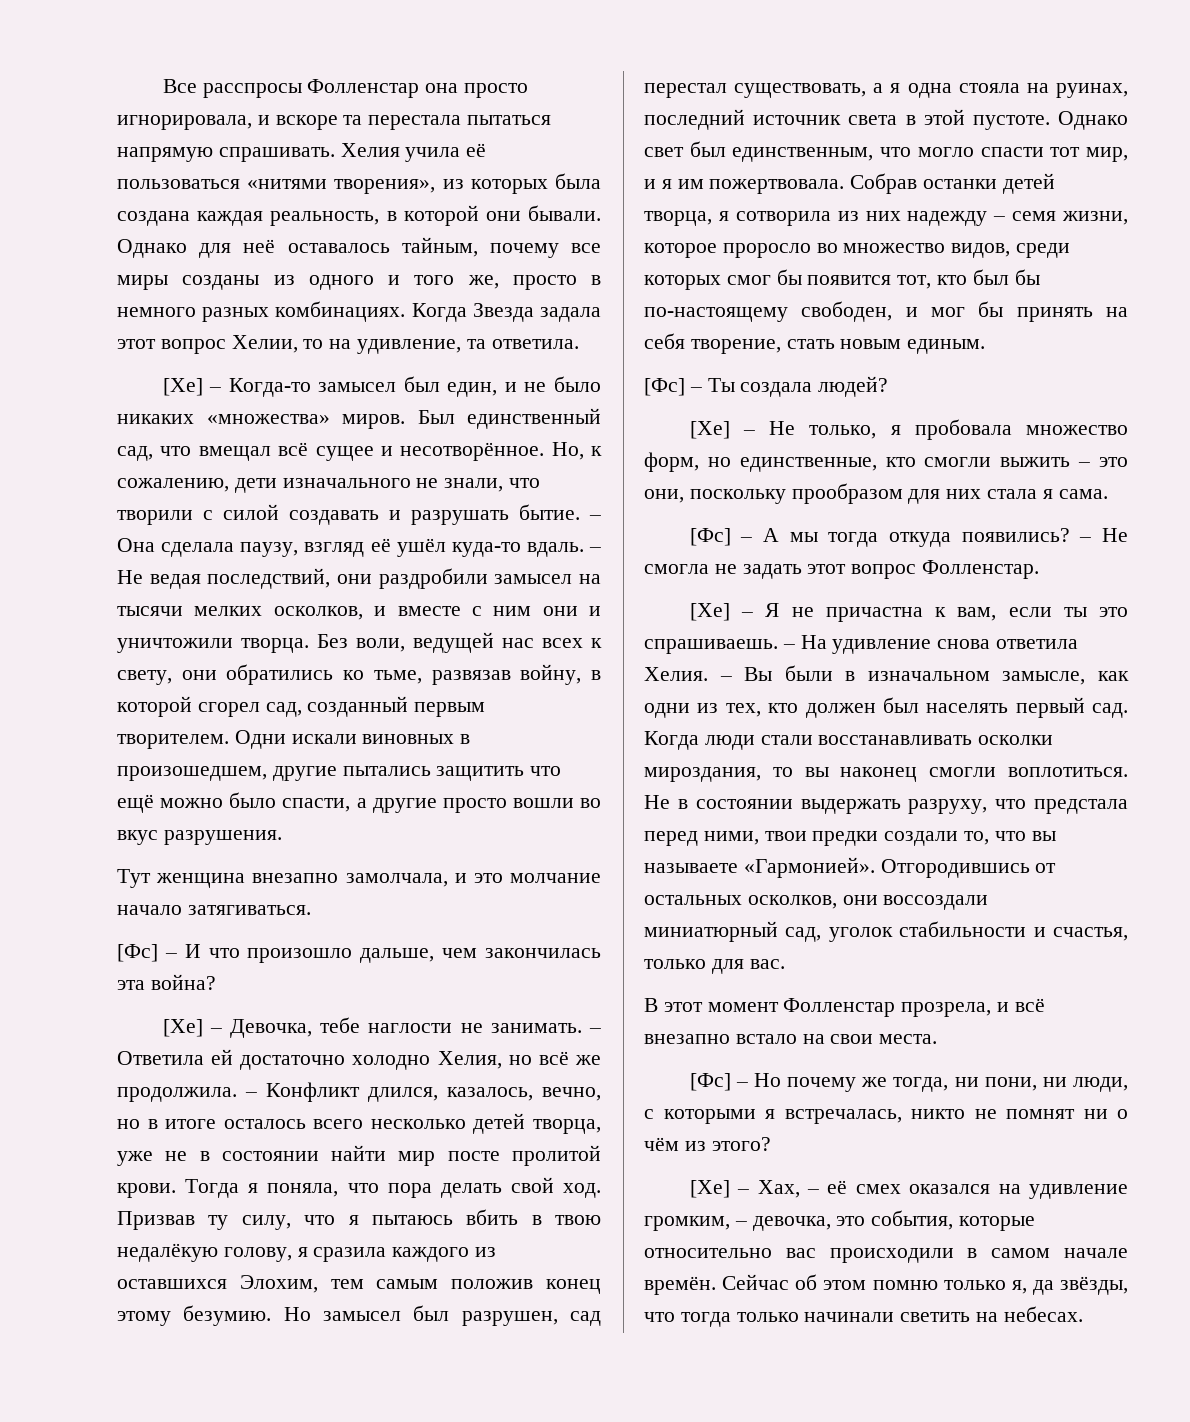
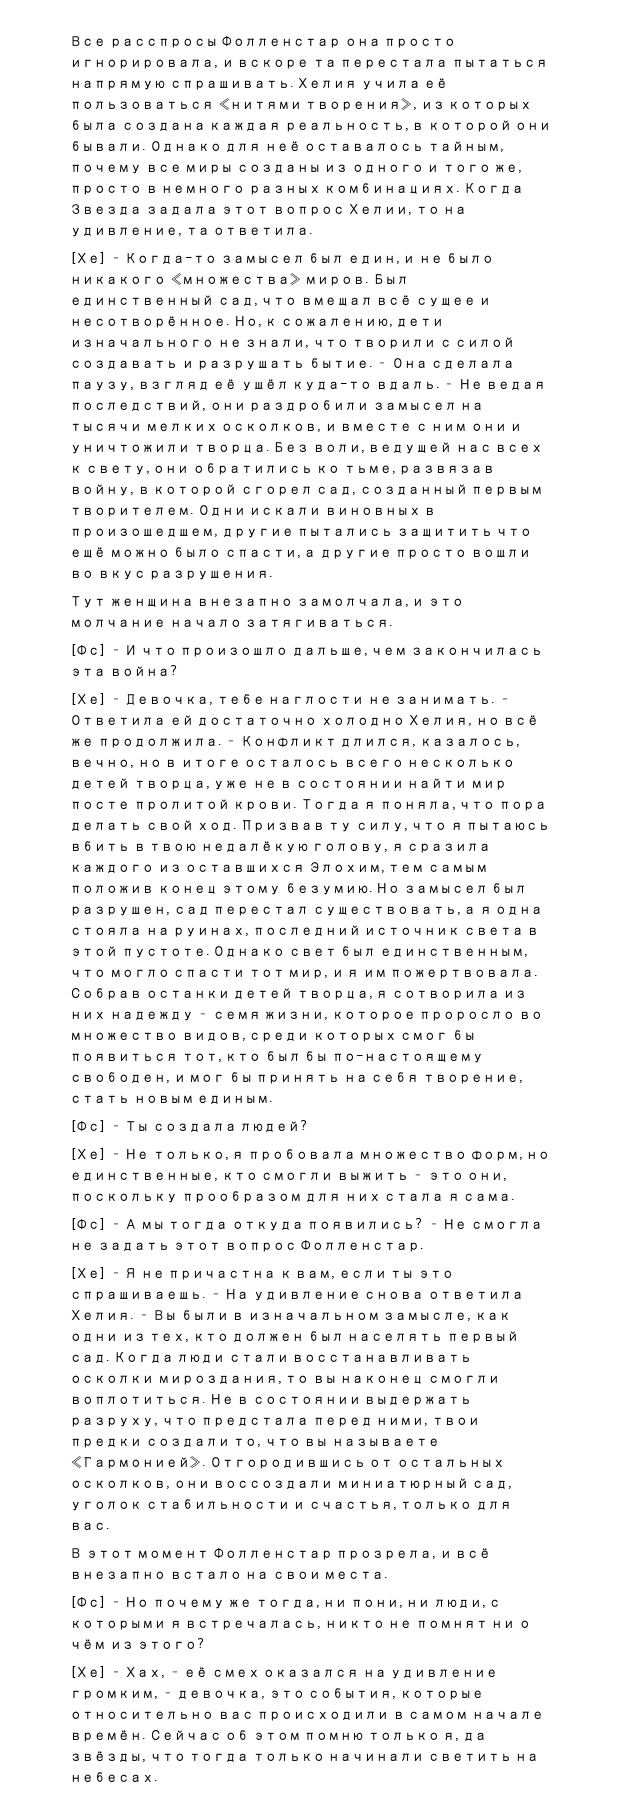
[117,414,194,424] никаких -> [70,276,166,284] никакого
[807,275,892,285] появится -> [70,1053,178,1061] появиться

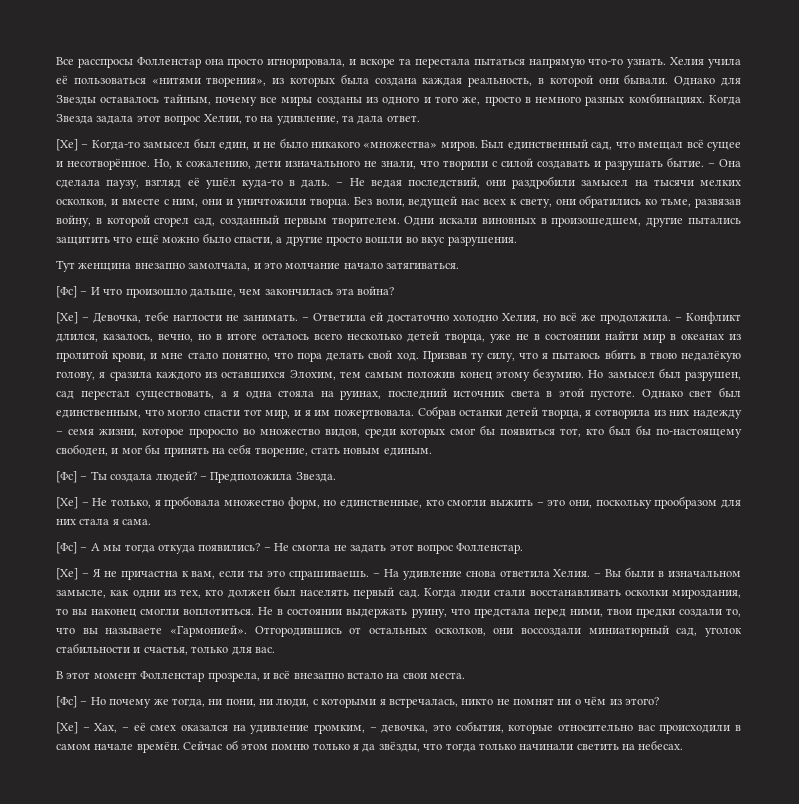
[169,80,294,90] спрашивать. -> [588,58,667,68] что-то узнать.
[264,141,301,152] неё -> [56,95,96,105] Звезды
[213,227,314,236] ответила. -> [357,115,420,124] дала ответ.
[375,381,440,390] вдаль. -> [289,180,331,188] в даль.
[431,423,468,431] ним -> [172,199,199,207] ним,
[70,799,456,811] посте пролитой крови. Тогда я поняла, -> [669,334,741,340] [56,350,270,362] в океанах из пролитой крови, и мне стало понятно,
(310, 1126) none -> [199,472,336,483] – Предположила Звезда.
[70,1417,158,1427] разруху, -> [411,608,447,618] руину,
[443,1732,460,1742] я, -> [353,744,359,750] я

